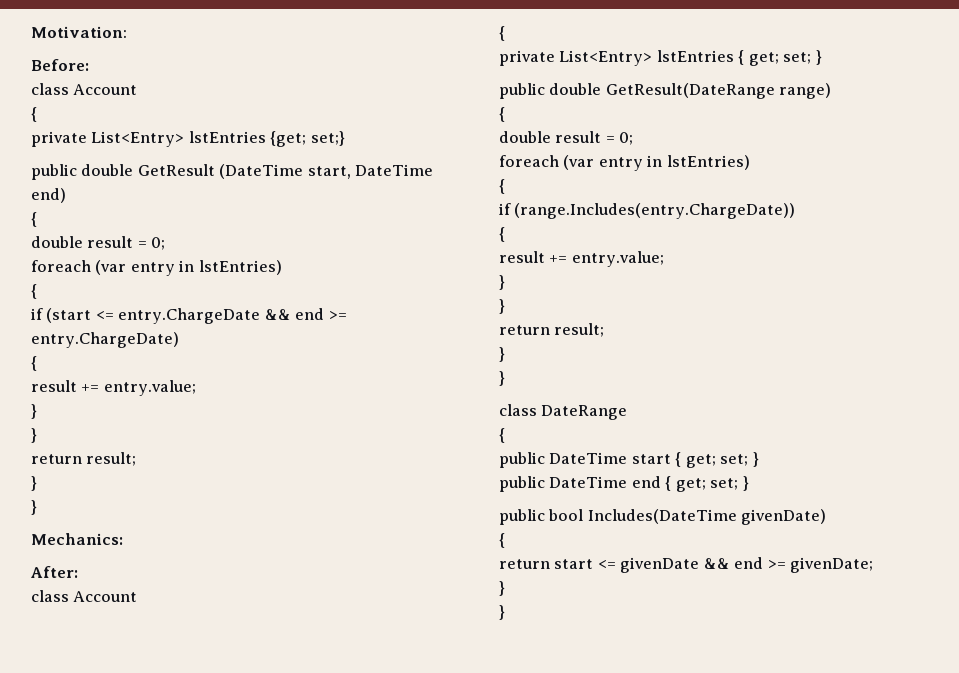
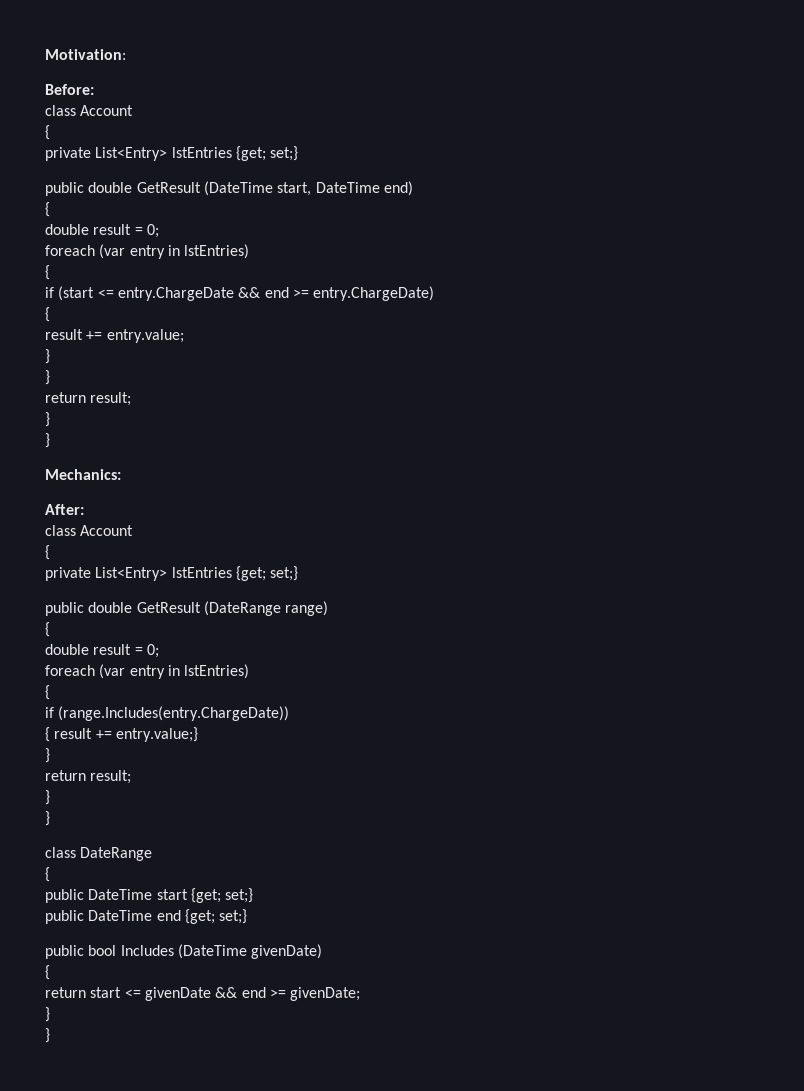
[738,50,822,66] [499,83,775,99] { get; set; } // public double GetResult(DateRange -> [235,566,299,581] [45,601,281,616] {get; set;} // public double GetResult (DateRange
[499,251,664,267] [499,275,505,290] // result += entry.value; // } -> [54,727,198,742] result += entry.value;}
[675,452,759,468] { get; set; } -> [190,888,254,903] {get; set;}
[665,476,749,492] { get; set; } -> [184,909,248,924] {get; set;}
[587,509,737,524] Includes(DateTime -> [120,944,247,959] Includes (DateTime

